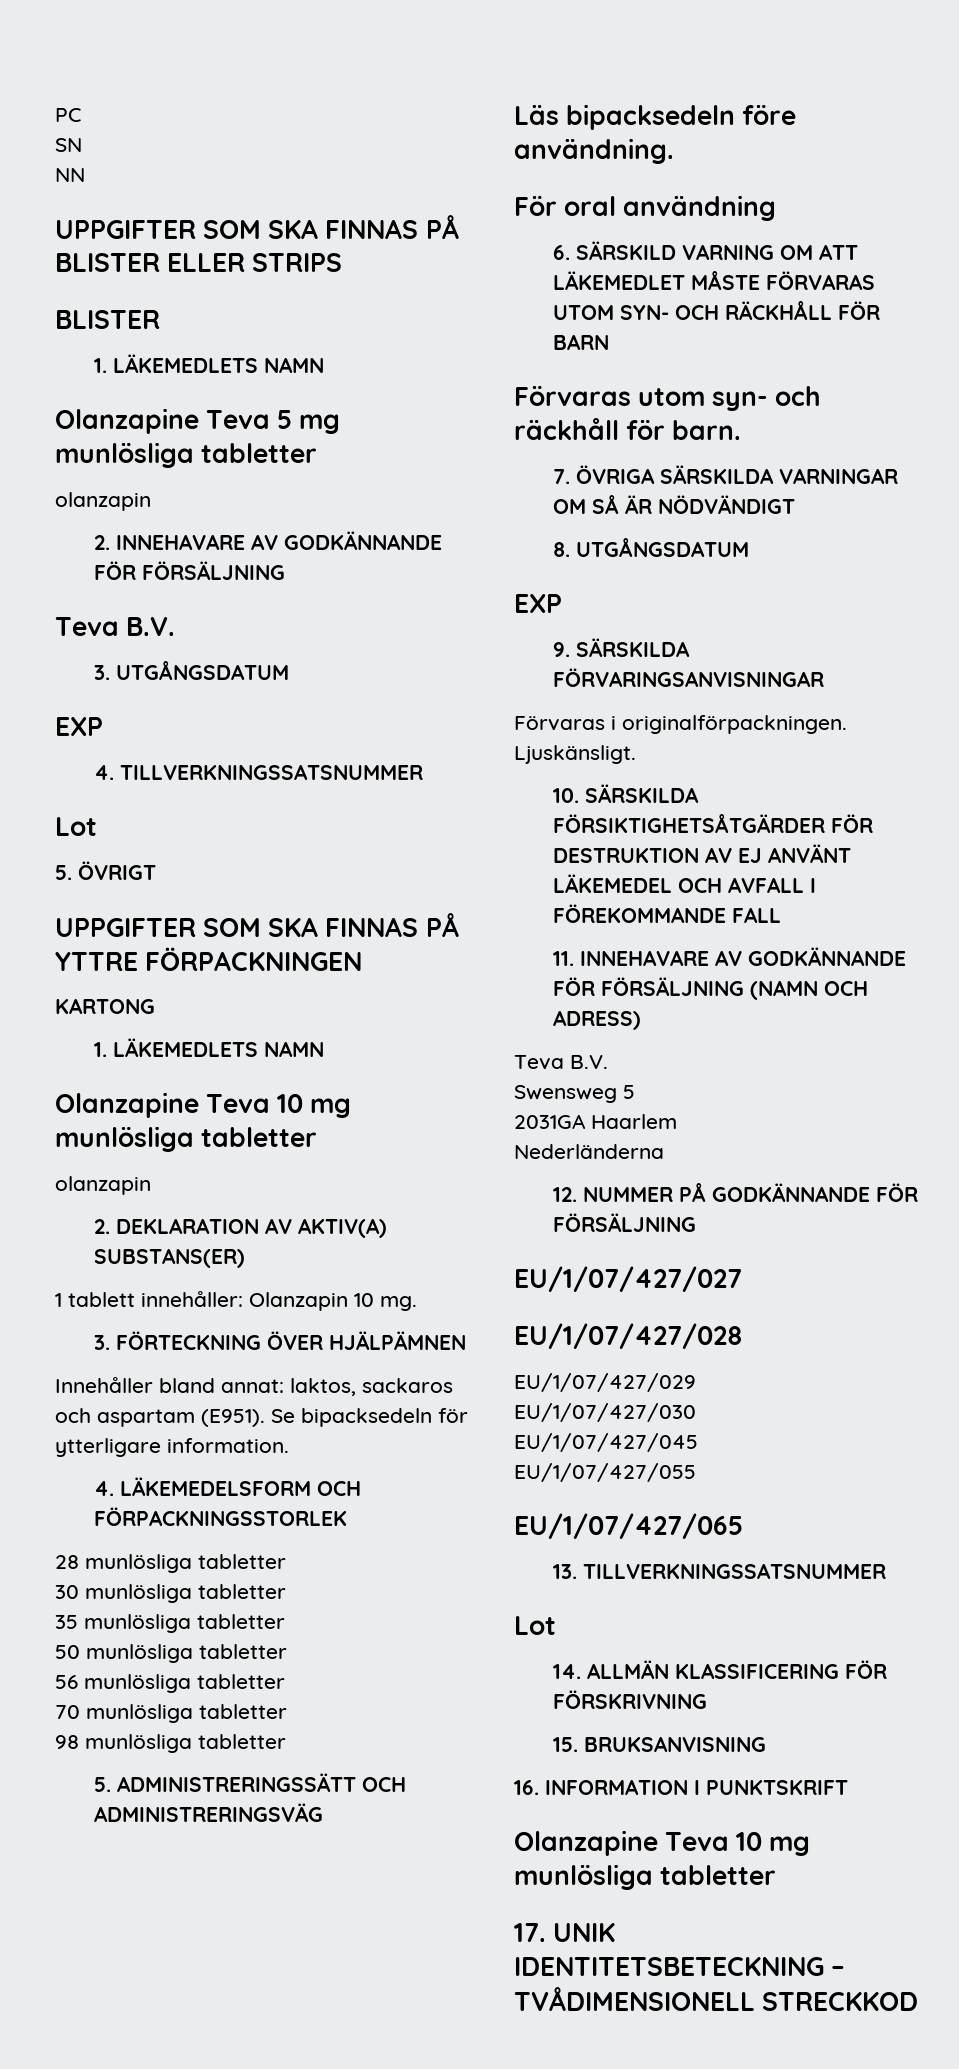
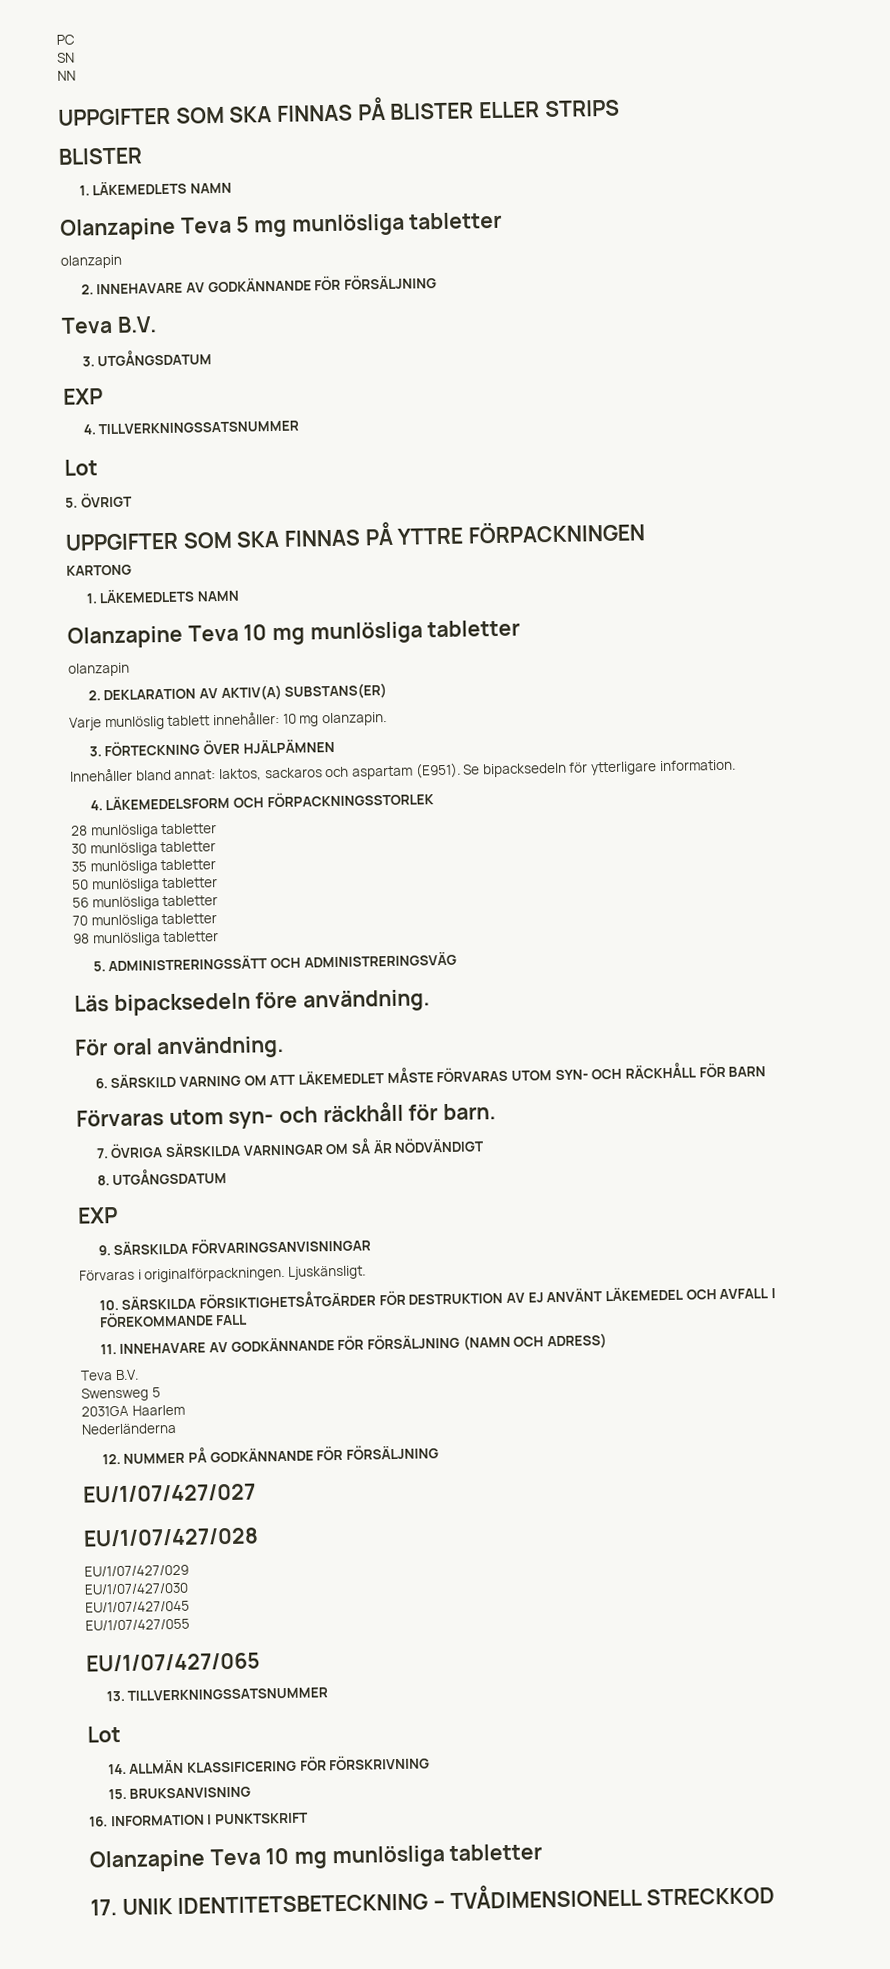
[55,1291,417,1311] 1 tablett innehåller: Olanzapin 10 mg. -> [69,711,387,731] Varje munlöslig tablett innehåller: 10 mg olanzapin.
[623,195,777,221] användning -> [156,1035,285,1060] användning.

